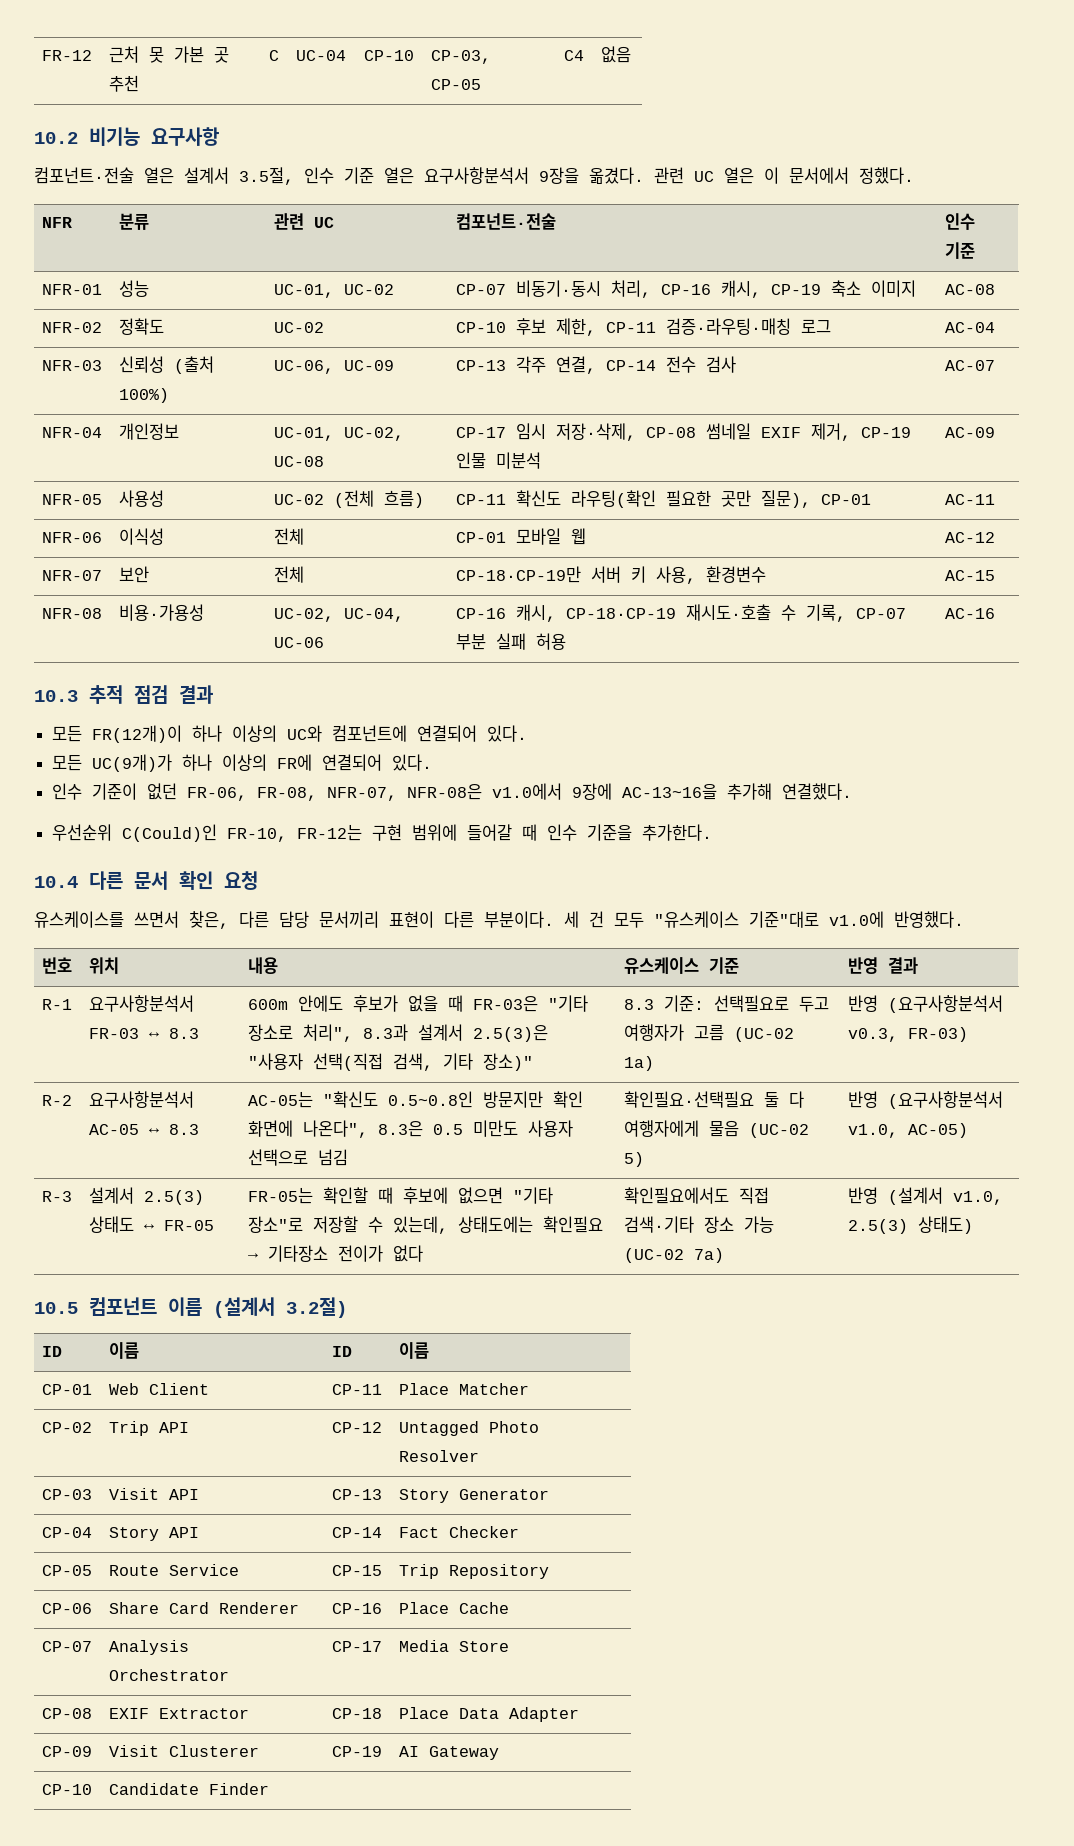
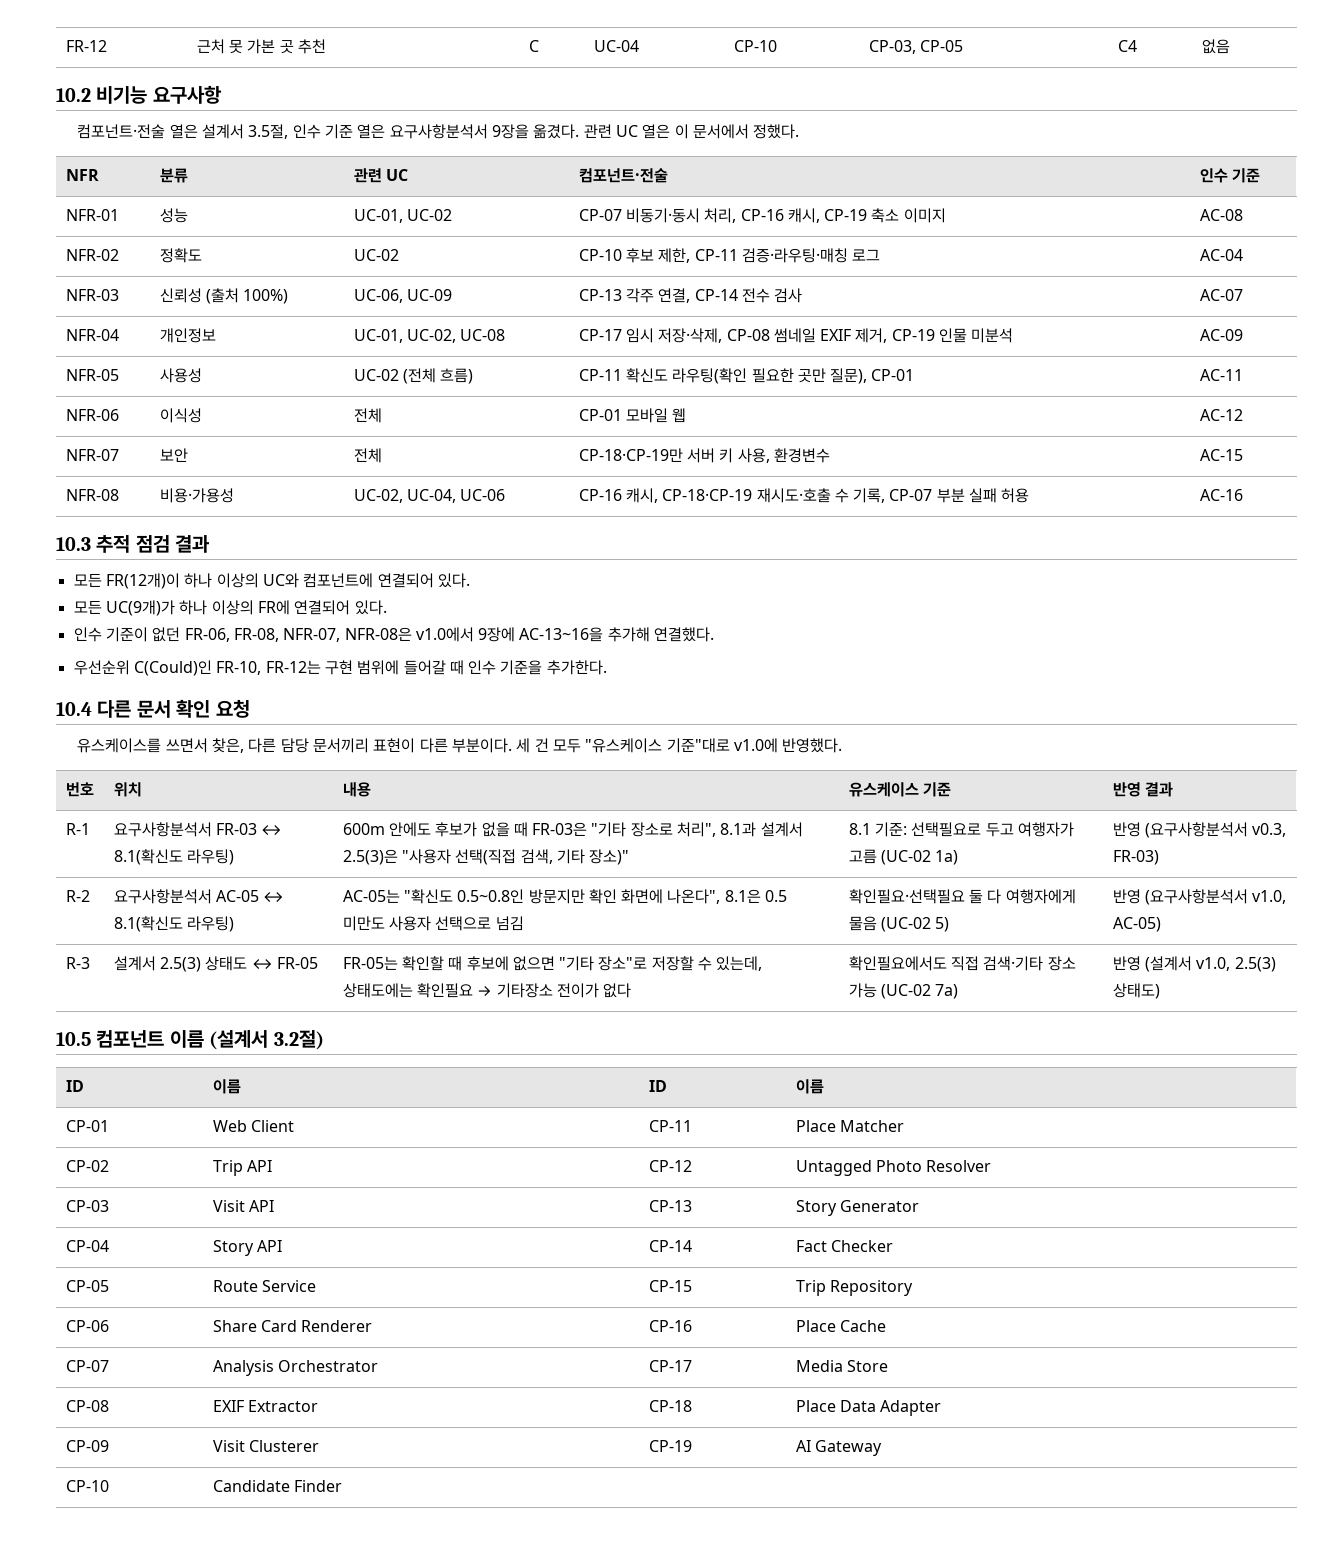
[169,1028,200,1039] 8.3 -> [113,849,234,865] 8.1(확신도 라우팅)
[363,1024,409,1041] 8.3과 -> [720,822,757,837] 8.1과
[624,999,655,1010] 8.3 -> [848,823,871,835] 8.1
[169,1124,200,1135] 8.3 -> [113,916,234,932] 8.1(확신도 라우팅)
[378,1121,424,1137] 8.3은 -> [724,889,761,903] 8.1은

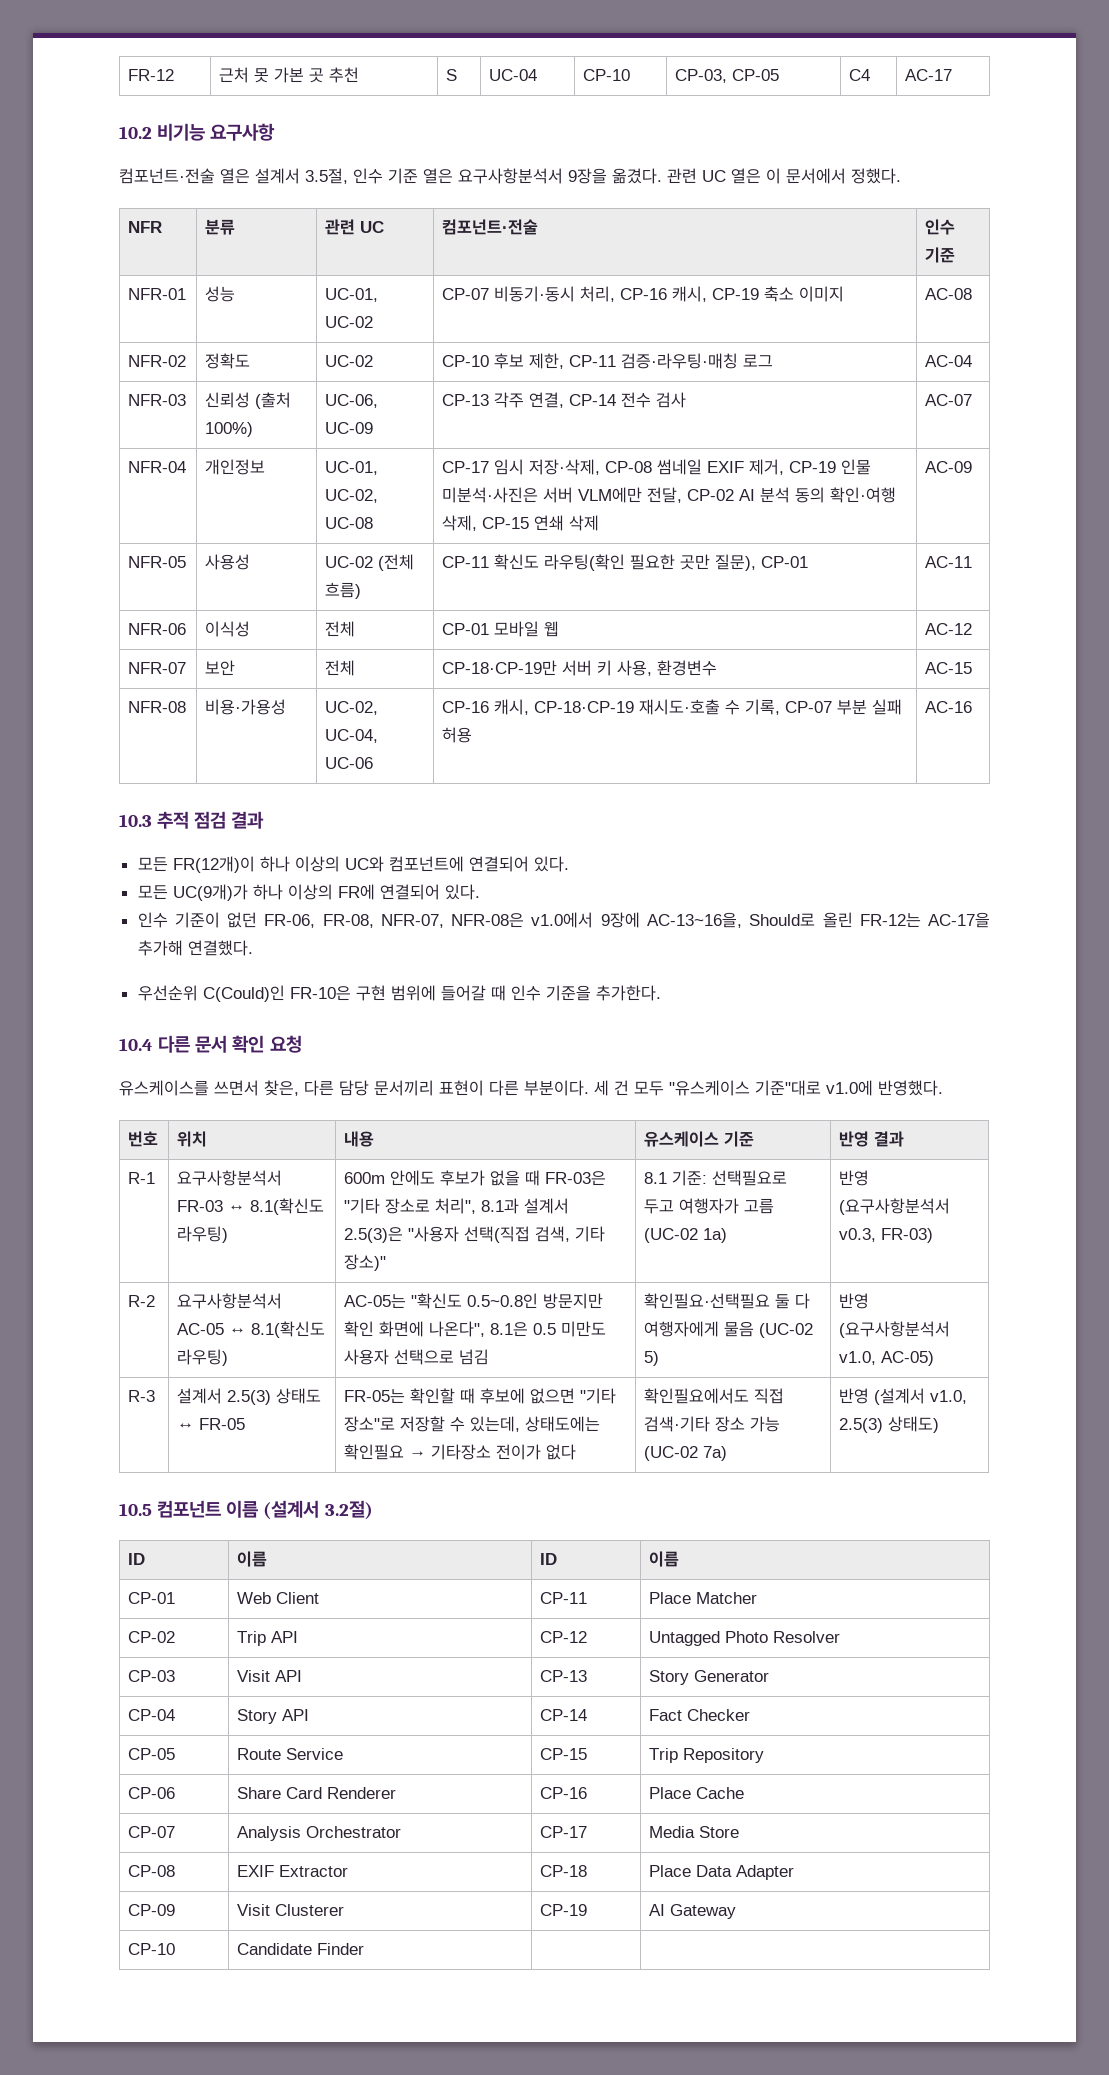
[528,40,539,52] C -> [446,69,458,81] S
[1201,39,1230,54] 없음 -> [905,69,953,81] AC-17
[971,328,1014,343] 미분석 -> [442,487,897,503] [442,515,600,531] 미분석·사진은 서버 VLM에만 전달, CP-02 AI 분석 동의 확인·여행 삭제, CP-15 연쇄 삭제
[519,627,604,642] AC-13~16을 -> [646,912,990,928] AC-13~16을, Should로 올린 FR-12는 AC-17을
[216,660,321,675] FR-10, FR-12는 -> [289,986,351,1001] FR-10은

